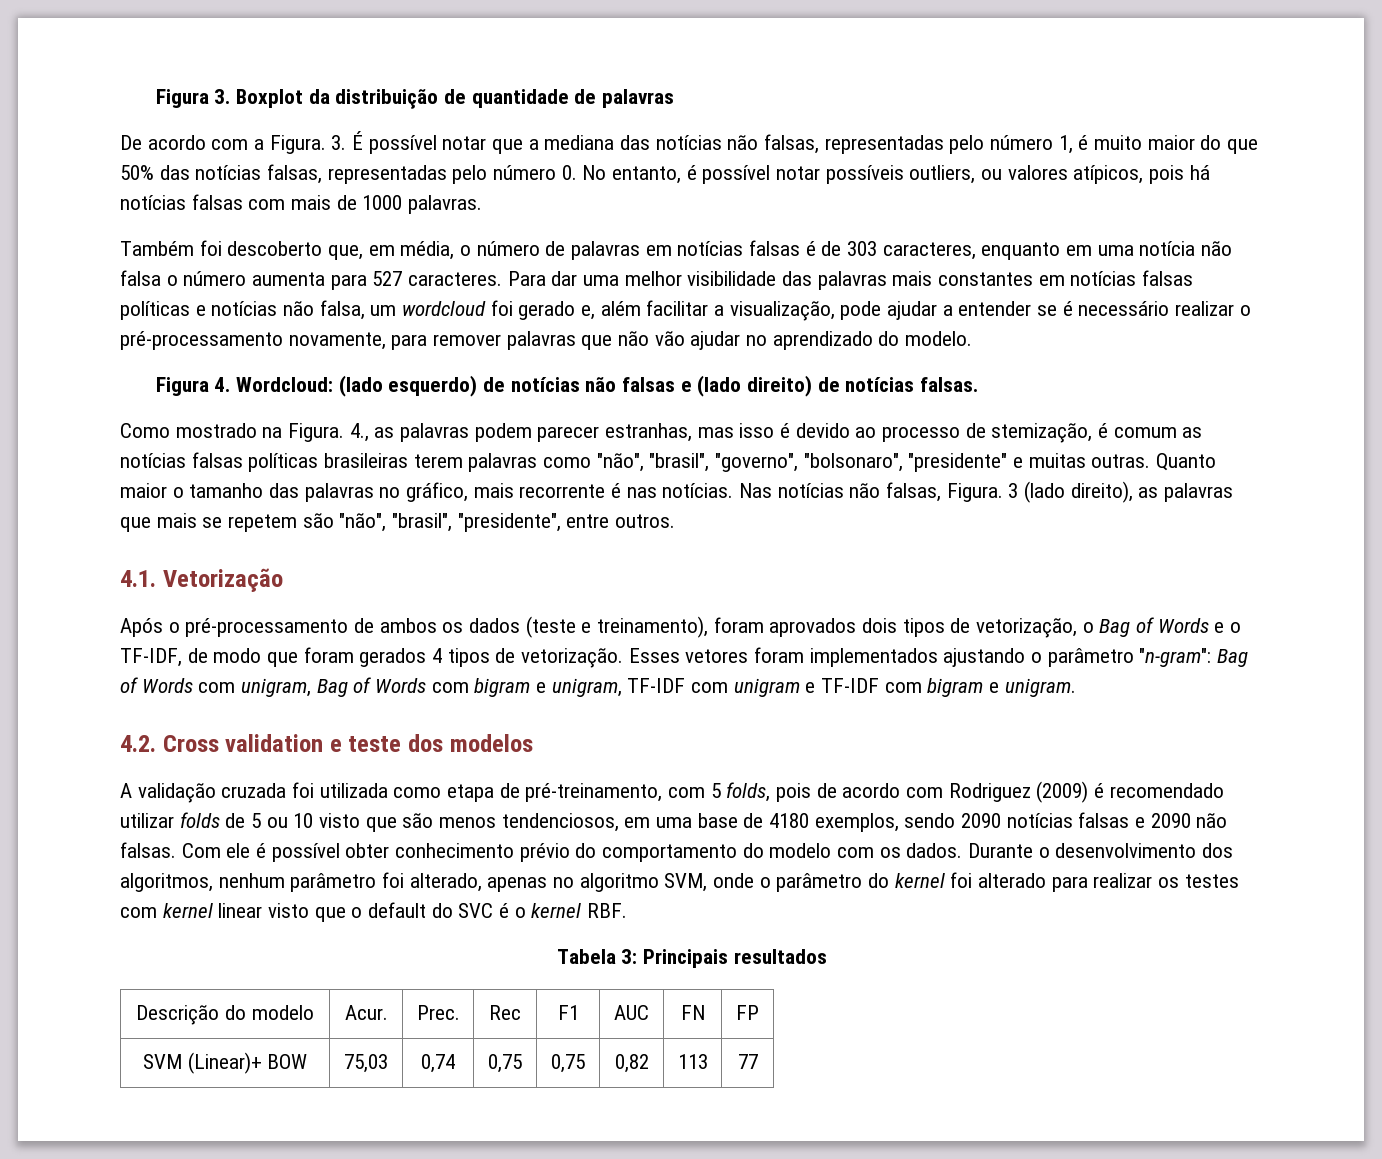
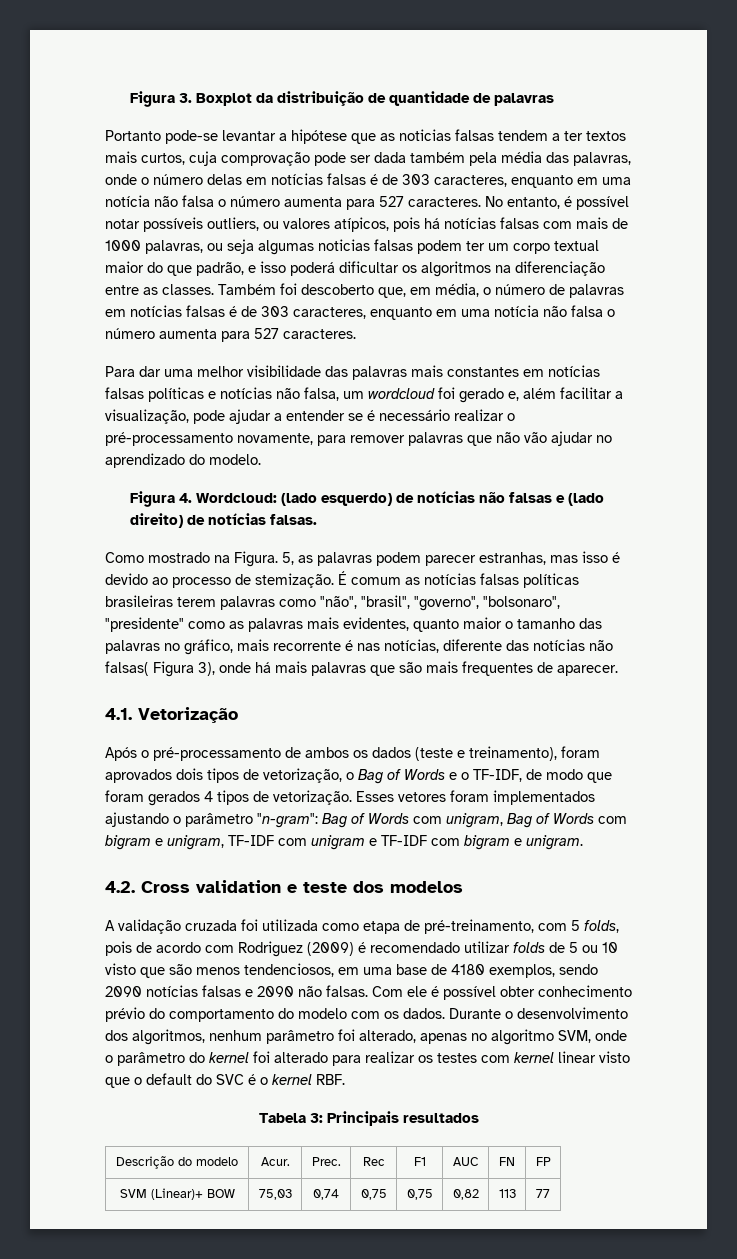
[120,131,1259,154] [120,164,577,184] De acordo com a Figura. 3. É possível notar que a mediana das notícias não falsas, representadas pelo número 1, é muito maior do que 50% das notícias falsas, representadas pelo número 0. -> [105,129,626,144] [105,151,631,166] [105,173,631,188] [105,195,481,210] Portanto pode-se levantar a hipótese que as noticias falsas tendem a ter textos mais curtos, cuja comprovação pode ser dada também pela média das palavras, onde o número delas em notícias falsas é de 303 caracteres, enquanto em uma notícia não falsa o número aumenta para 527 caracteres.
[408,195,483,214] palavras. // -> [145,239,599,255] [105,261,605,277] [105,284,214,295] palavras, ou seja algumas noticias falsas podem ter um corpo textual maior do que padrão, e isso poderá dificultar os algoritmos na diferenciação entre as classes.
(503, 279) none -> (356, 334) //
[349,423,369,442] 4., -> [282,552,294,565] 5,
[991,423,1109,443] stemização, é -> [255,571,347,588] stemização. É
[1013,453,1217,471] e muitas outras. Quanto -> [188,617,459,632] como as palavras mais evidentes, quanto
[662,481,1234,503] [120,513,676,532] notícias. Nas notícias não falsas, Figura. 3 (lado direito), as palavras que mais se repetem são "não", "brasil", "presidente", entre outros. -> [384,639,613,653] [105,661,618,677] notícias, diferente das notícias não falsas( Figura 3), onde há mais palavras que são mais frequentes de aparecer.

